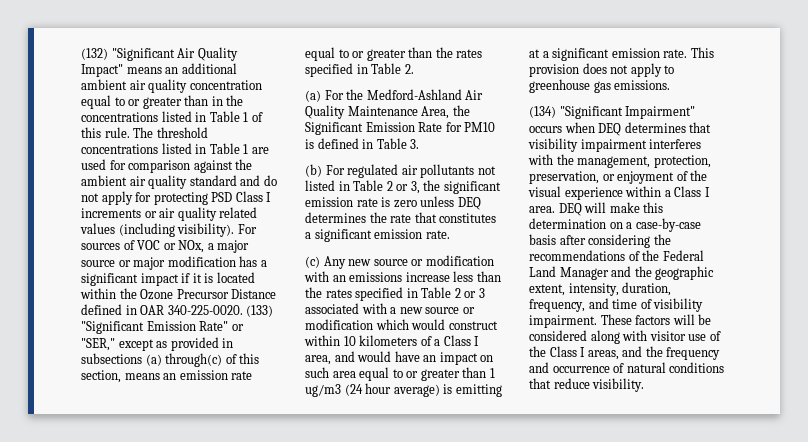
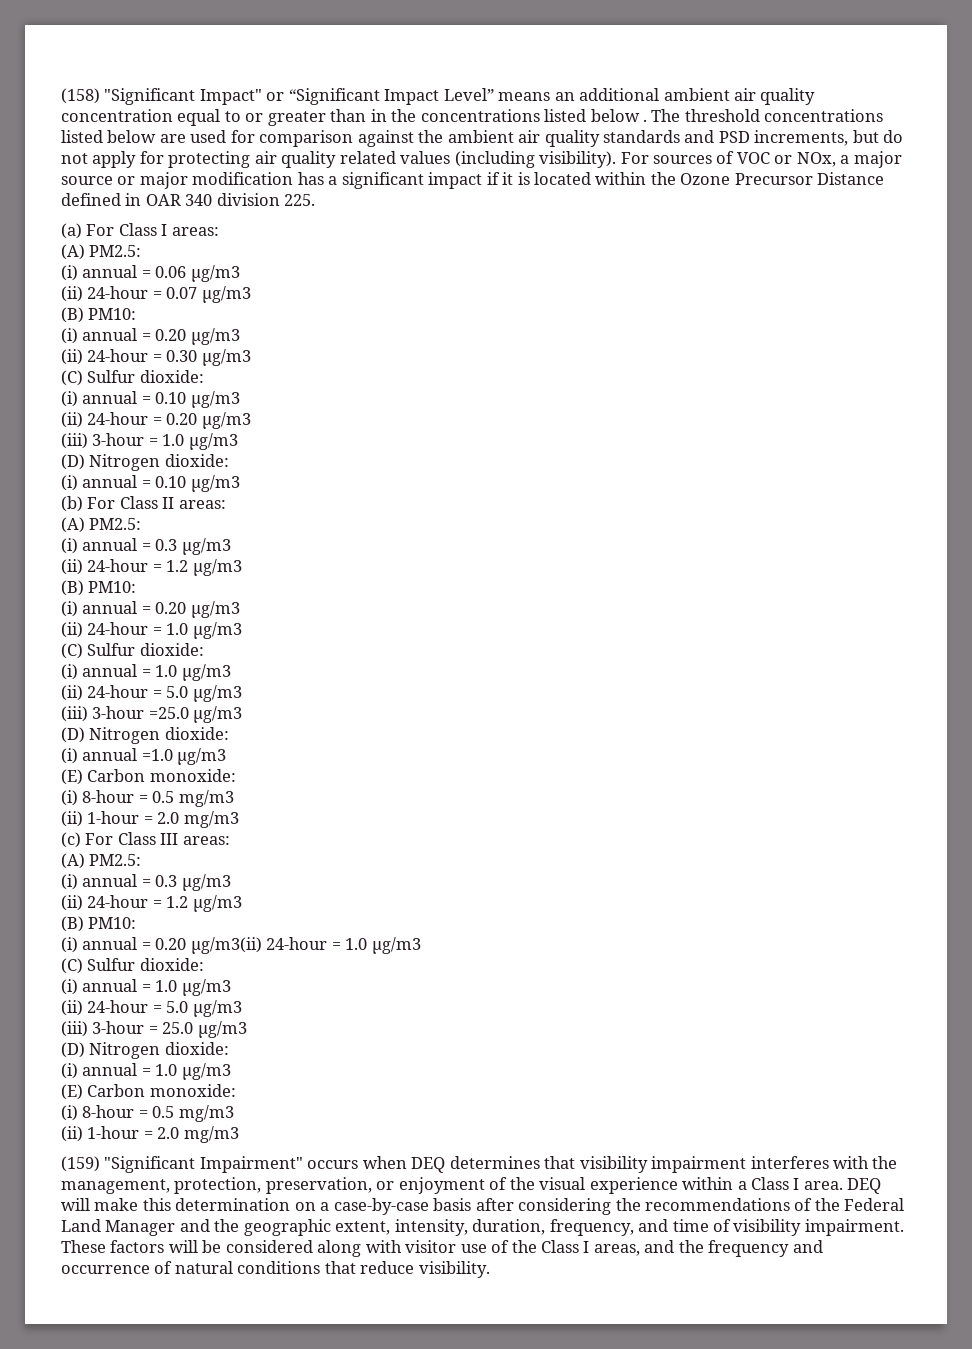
[81,47,238,61] [81,64,123,77] (132) "Significant Air Quality Impact" -> [61,88,494,105] (158) "Significant Impact" or “Significant Impact Level”
[195,111,263,122] [81,127,130,138] in Table 1 of this rule. -> [590,109,648,122] below .
[195,143,249,154] in Table 1 -> [107,130,157,143] below
[189,175,261,186] standard and -> [603,130,879,146] standards and PSD increments, but
[211,191,272,202] [81,208,157,218] PSD Class I increments or -> (251, 159) none
[167,305,274,317] [81,321,244,334] [81,337,234,351] [81,353,260,367] [81,370,253,383] [305,47,483,61] [305,63,414,77] [305,89,484,102] [305,105,470,119] [305,122,496,135] [305,138,420,149] [305,164,496,178] [305,180,501,194] [305,196,481,210] [305,212,497,223] [305,229,450,242] [305,255,494,269] [304,271,501,282] [305,287,485,301] [305,303,475,314] [305,319,498,330] [304,335,480,346] [305,351,494,365] [305,367,495,381] [305,383,502,397] [529,47,714,61] [529,63,675,77] [529,79,671,93] [529,106,556,118] 340-225-0020. (133) "Significant Emission Rate" or "SER," except as provided in subsections (a) through(c) of this section, means an emission rate equal to or greater than the rates specified in Table 2. // (a) For the Medford-Ashland Air Quality Maintenance Area, the Significant Emission Rate for PM10 is defined in Table 3. // (b) For regulated air pollutants not listed in Table 2 or 3, the significant emission rate is zero unless DEQ determines the rate that constitutes a significant emission rate. // (c) Any new source or modification with an emissions increase less than the rates specified in Table 2 or 3 associated with a new source or modification which would construct within 10 kilometers of a Class I area, and would have an impact on such area equal to or greater than 1 ug/m3 (24 hour average) is emitting at a significant emission rate. This provision does not apply to greenhouse gas emissions. // (134) -> [185,193,316,206] [61,223,219,239] [61,244,142,260] [61,265,240,282] [61,286,251,303] [61,307,137,323] [61,328,240,345] [61,349,251,366] [61,370,204,386] [61,391,240,408] [61,412,251,429] [61,433,238,450] [61,454,229,471] [61,475,240,492] [61,496,226,512] [61,517,142,533] [61,538,231,555] [61,559,242,576] [61,580,137,596] [61,601,240,618] [61,622,242,639] [61,643,204,659] [61,664,231,681] [61,685,242,702] [61,706,243,723] [61,727,229,744] [61,748,227,765] [61,769,236,785] [61,790,234,807] [61,811,239,828] [61,832,230,848] [61,853,142,869] [61,874,231,891] [61,895,242,912] [61,916,137,932] [61,937,421,954] [61,958,204,974] [61,979,231,996] [61,1000,242,1017] [61,1021,247,1038] [61,1042,229,1059] [61,1063,231,1080] [61,1084,236,1100] [61,1105,234,1122] [61,1126,239,1143] [61,1156,100,1172] 340 division 225. // (a) For Class I areas: // (A) PM2.5: // (i) annual = 0.06 µg/m3 // (ii) 24-hour = 0.07 µg/m3 // (B) PM10: // (i) annual = 0.20 µg/m3 // (ii) 24-hour = 0.30 µg/m3 // (C) Sulfur dioxide: // (i) annual = 0.10 µg/m3 // (ii) 24-hour = 0.20 µg/m3 // (iii) 3-hour = 1.0 µg/m3 // (D) Nitrogen dioxide: // (i) annual = 0.10 µg/m3 // (b) For Class II areas: // (A) PM2.5: // (i) annual = 0.3 µg/m3 // (ii) 24-hour = 1.2 µg/m3 // (B) PM10: // (i) annual = 0.20 µg/m3 // (ii) 24-hour = 1.0 µg/m3 // (C) Sulfur dioxide: // (i) annual = 1.0 µg/m3 // (ii) 24-hour = 5.0 µg/m3 // (iii) 3-hour =25.0 µg/m3 // (D) Nitrogen dioxide: // (i) annual =1.0 µg/m3 // (E) Carbon monoxide: // (i) 8-hour = 0.5 mg/m3 // (ii) 1-hour = 2.0 mg/m3 // (c) For Class III areas: // (A) PM2.5: // (i) annual = 0.3 µg/m3 // (ii) 24-hour = 1.2 µg/m3 // (B) PM10: // (i) annual = 0.20 µg/m3(ii) 24-hour = 1.0 µg/m3 // (C) Sulfur dioxide: // (i) annual = 1.0 µg/m3 // (ii) 24-hour = 5.0 µg/m3 // (iii) 3-hour = 25.0 µg/m3 // (D) Nitrogen dioxide: // (i) annual = 1.0 µg/m3 // (E) Carbon monoxide: // (i) 8-hour = 0.5 mg/m3 // (ii) 1-hour = 2.0 mg/m3 // (159)

